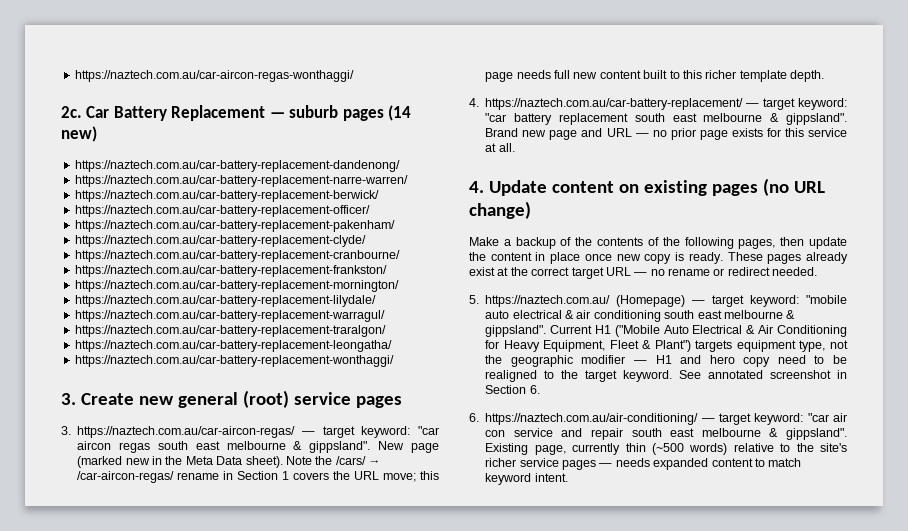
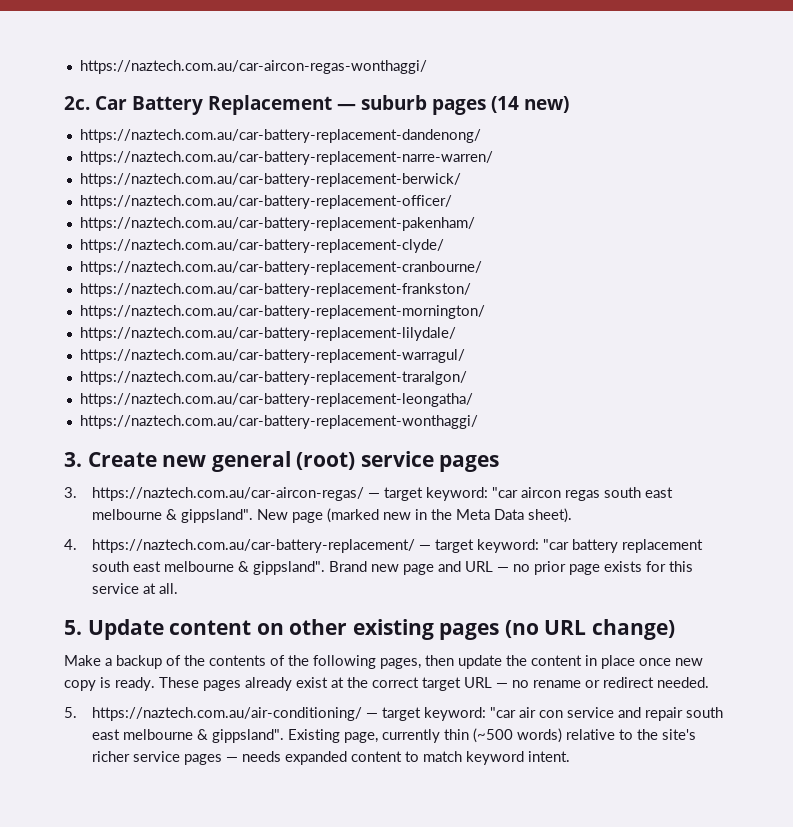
[285,456,381,465] [77,471,440,483] [485,70,824,82] Note the /cars/ → /car-aircon-regas/ rename in Section 1 covers the URL move; this page needs full new content built to this richer template depth. -> (573, 515) none
[469,181,484,193] 4. -> [64,620,82,635] 5.
(639, 188) none -> [289,619,348,635] other
[485,295,847,307] [485,310,796,322] [485,325,847,337] [485,340,848,352] [485,355,847,367] [485,370,847,382] [485,385,540,394] [469,413,479,422] https://naztech.com.au/ (Homepage) — target keyword: "mobile auto electrical & air conditioning south east melbourne & gippsland". Current H1 ("Mobile Auto Electrical & Air Conditioning for Heavy Equipment, Fleet & Plant") targets equipment type, not the geographic modifier — H1 and hero copy need to be realigned to the target keyword. See annotated screenshot in Section 6. // 6. -> (77, 712) none

